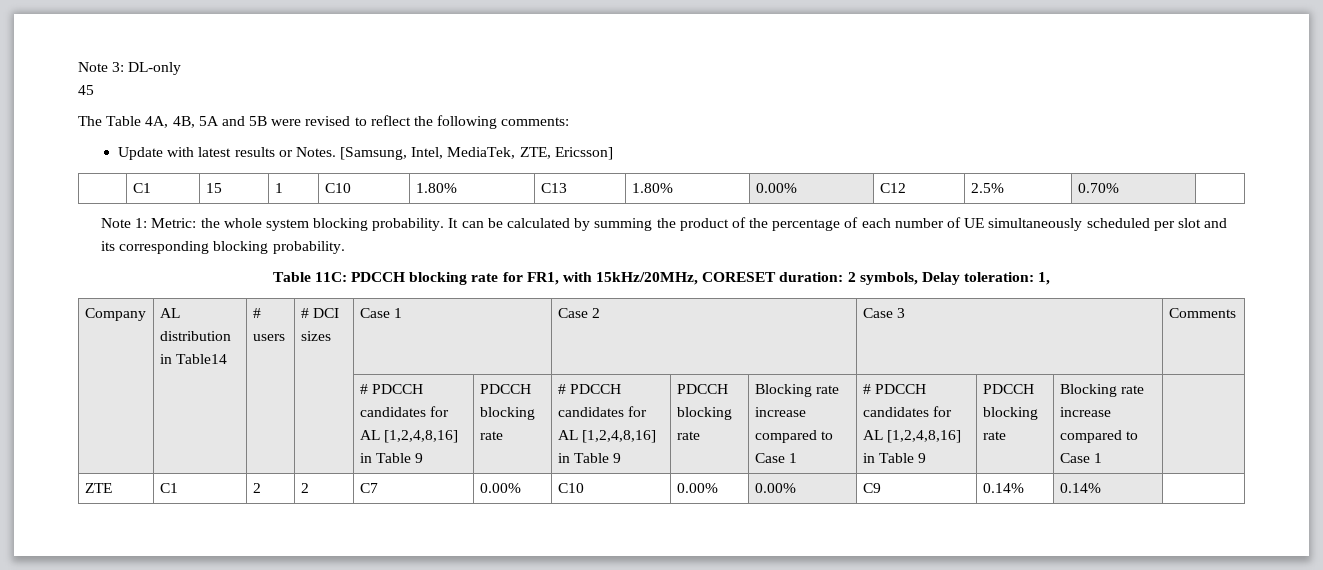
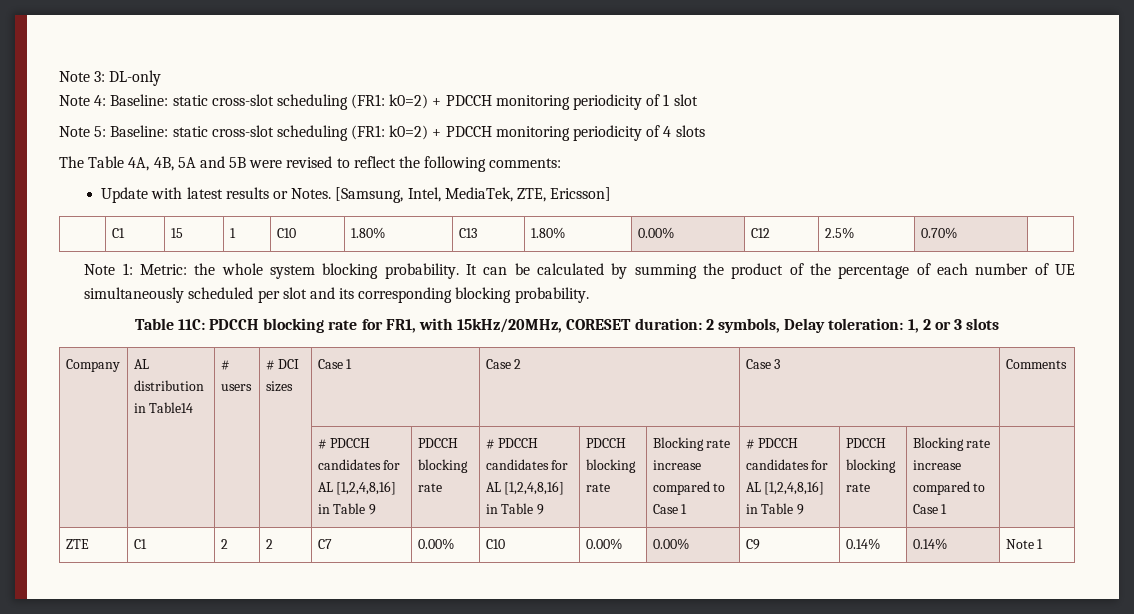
[78,85,94,95] 45 -> [59,94,698,110] [59,125,705,141] Note 4: Baseline: static cross-slot scheduling (FR1: k0=2) + PDCCH monitoring periodicity of 1 slot // Note 5: Baseline: static cross-slot scheduling (FR1: k0=2) + PDCCH monitoring periodicity of 4 slots
(1051, 278) none -> [922,318,1000,330] 2 or 3 slots
(1101, 488) none -> [1005,539,1044,549] Note 1

